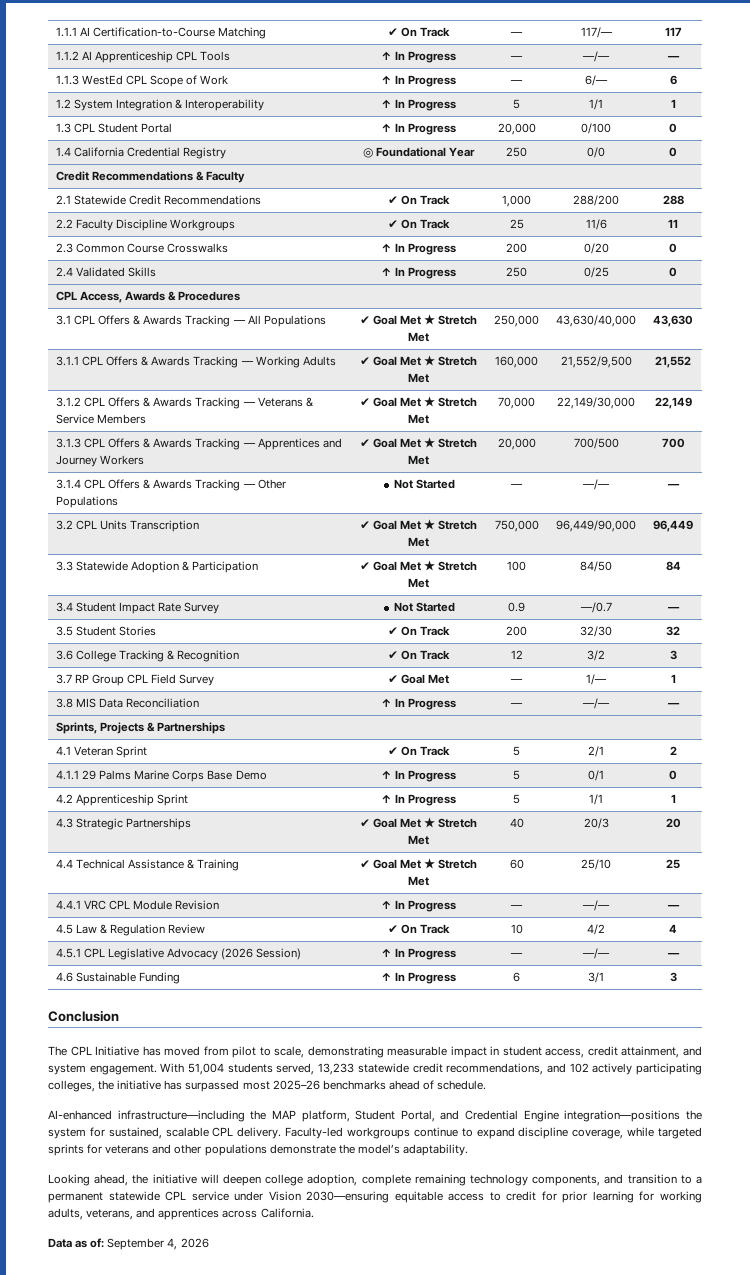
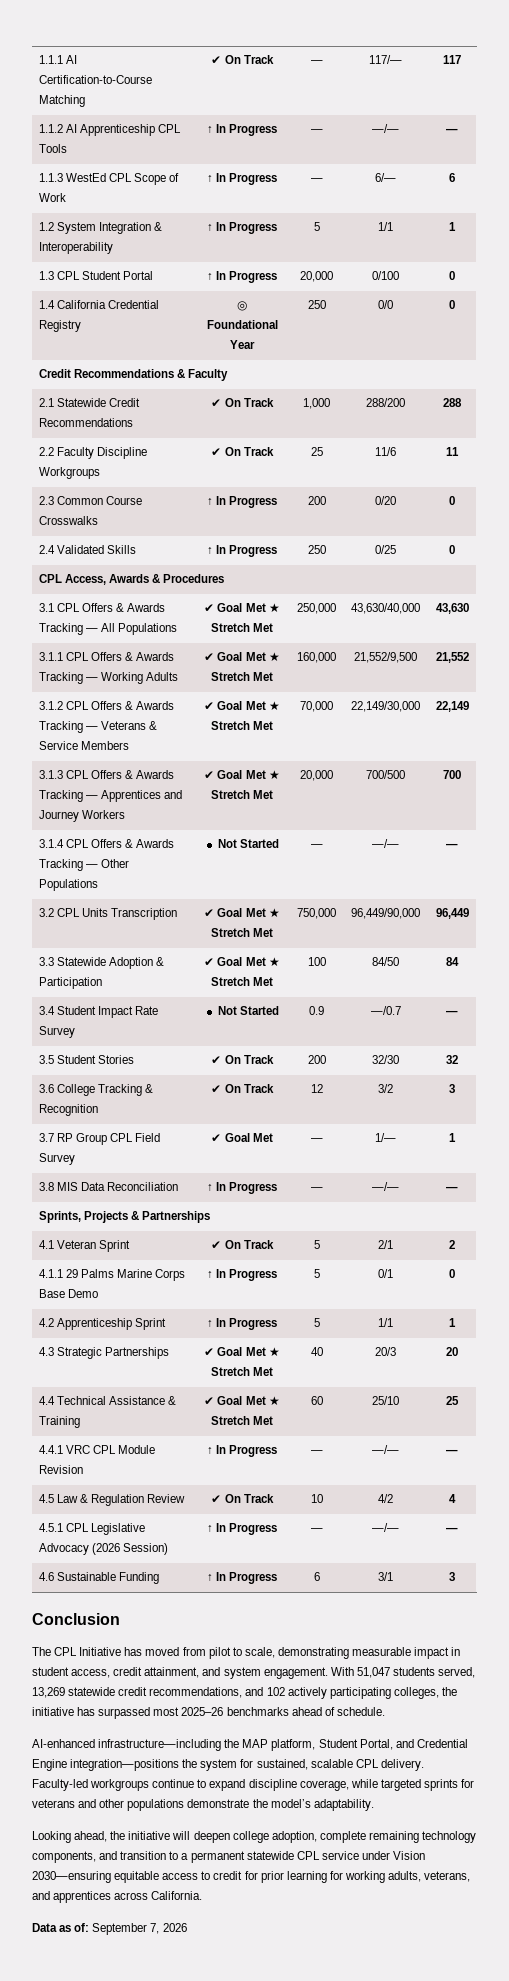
[188,1063,225,1075] 51,004 -> [356,1667,390,1678] 51,047
[318,1063,355,1075] 13,233 -> [32,1687,65,1698] 13,269
[167,1238,178,1250] 4, -> [150,1923,160,1934] 7,

